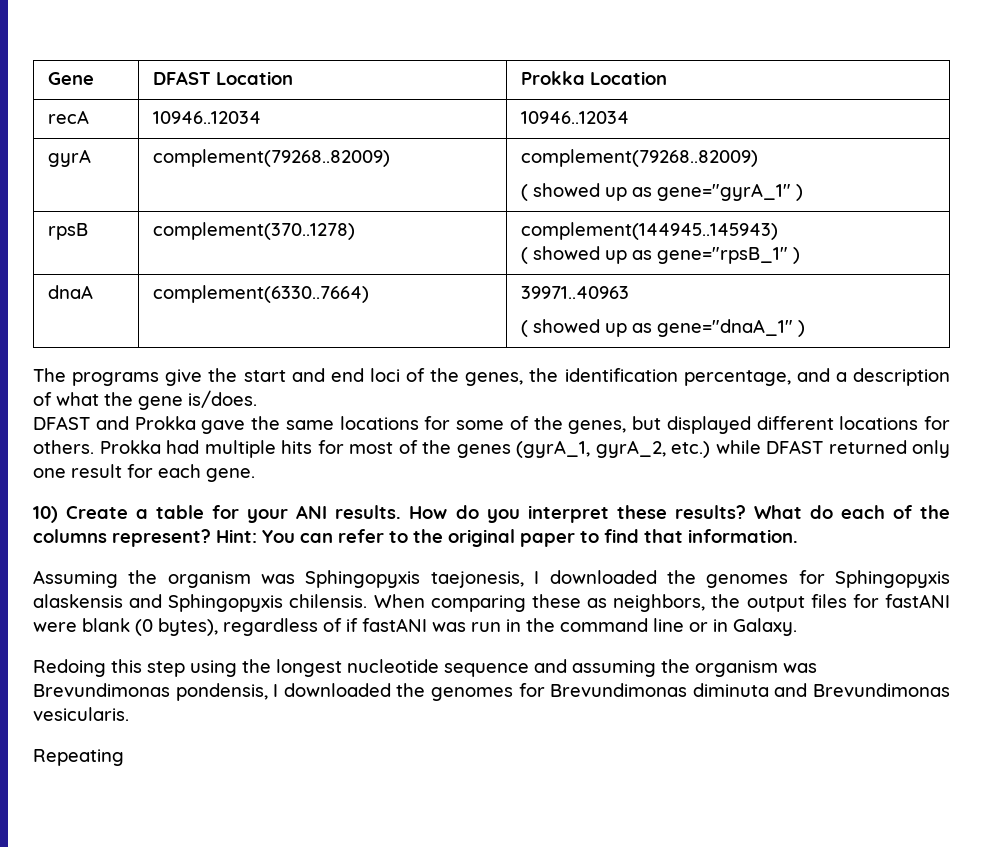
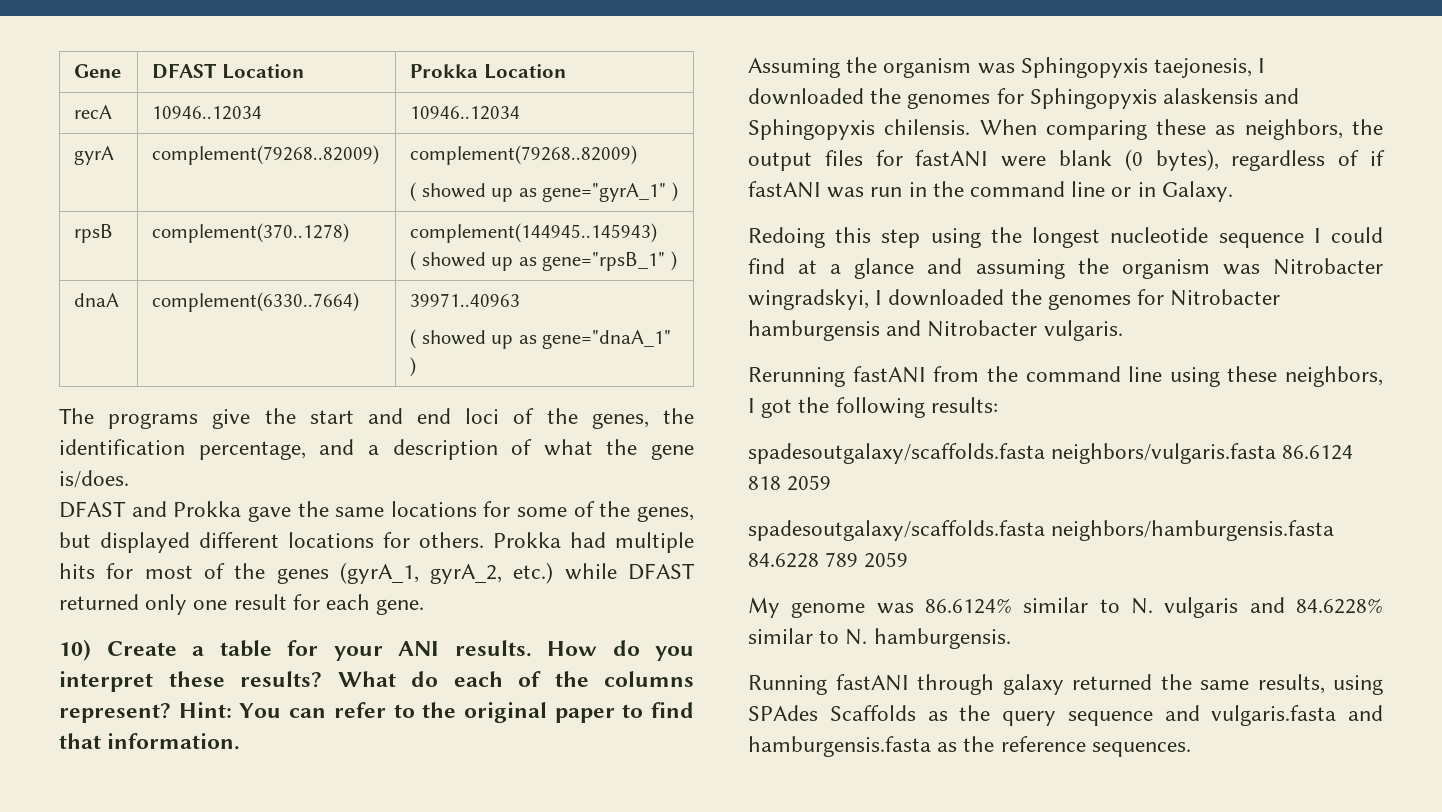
(529, 670) none -> [1313,227,1383,243] [748,258,915,279] I could find at a glance
[33,683,951,701] [33,707,129,721] [33,749,124,766] Brevundimonas pondensis, I downloaded the genomes for Brevundimonas diminuta and Brevundimonas vesicularis. // Repeating -> [1273,258,1383,275] [748,289,1281,310] [748,320,1123,341] [748,366,1383,387] [748,397,998,418] [748,443,1354,464] [748,475,832,491] [748,520,1335,541] [748,552,909,568] [748,597,1383,618] [748,628,1011,649] [748,674,1383,695] [748,705,1383,726] [748,736,1191,757] Nitrobacter wingradskyi, I downloaded the genomes for Nitrobacter hamburgensis and Nitrobacter vulgaris. // Rerunning fastANI from the command line using these neighbors, I got the following results: // spadesoutgalaxy/scaffolds.fasta neighbors/vulgaris.fasta 86.6124 818 2059 // spadesoutgalaxy/scaffolds.fasta neighbors/hamburgensis.fasta 84.6228 789 2059 // My genome was 86.6124% similar to N. vulgaris and 84.6228% similar to N. hamburgensis. // Running fastANI through galaxy returned the same results, using SPAdes Scaffolds as the query sequence and vulgaris.fasta and hamburgensis.fasta as the reference sequences.

